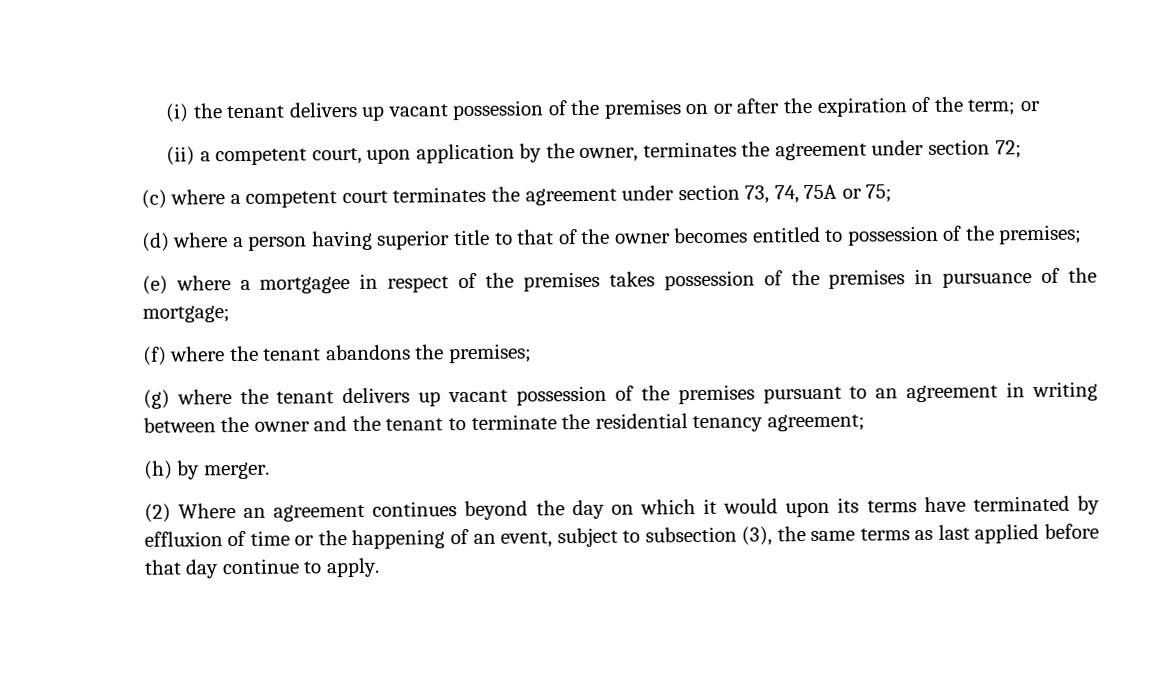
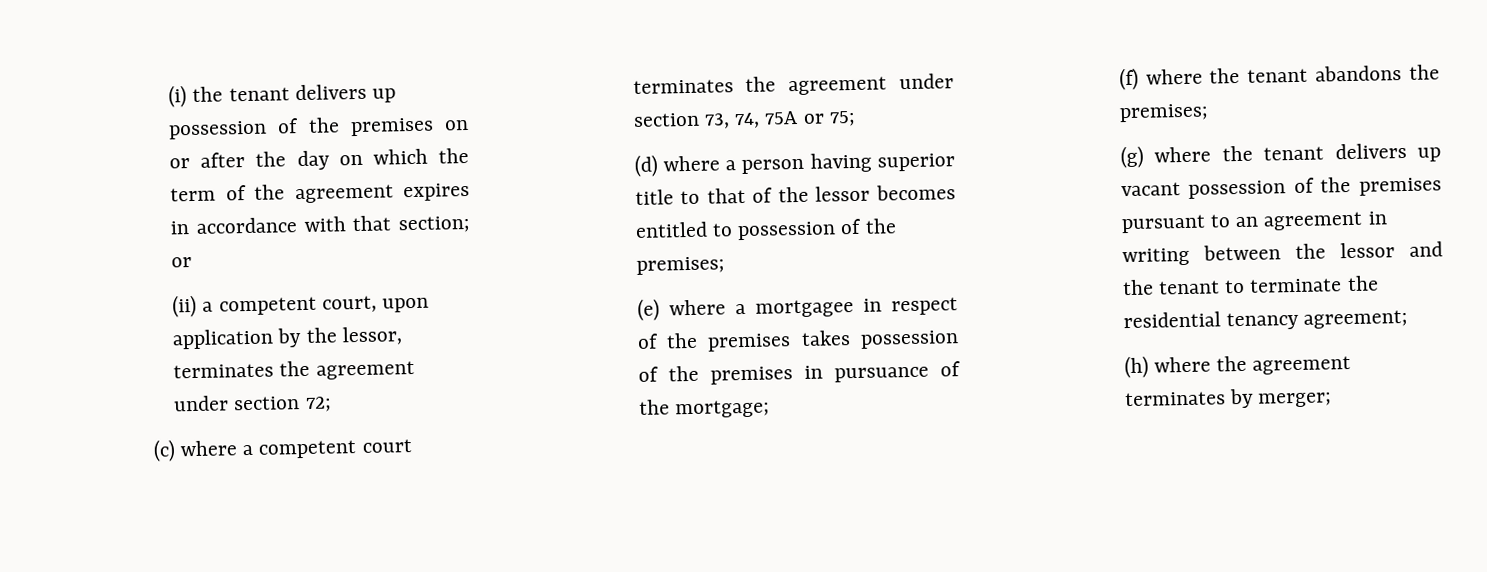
[387,104,449,117] vacant -> (396, 95) none
[816,96,1017,117] expiration of the term; -> [296,147,469,171] [170,182,470,204] [170,215,470,235] day on which the term of the agreement expires in accordance with that section;
[579,147,639,163] owner, -> [341,326,403,346] lessor,
[614,233,671,244] owner -> [815,185,871,202] lessor
[253,421,310,432] owner -> [1339,242,1395,259] lessor
[177,460,270,480] [143,495,1101,523] [143,523,1099,550] [143,557,380,579] by merger. // (2) Where an agreement continues beyond the day on which it would upon its terms have terminated by effluxion of time or the happening of an event, subject to subsection (3), the same terms as last applied before that day continue to apply. -> [1153,355,1352,375] [1124,388,1333,409] where the agreement terminates by merger;

